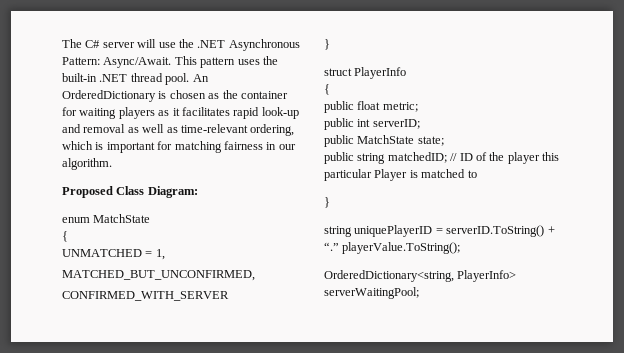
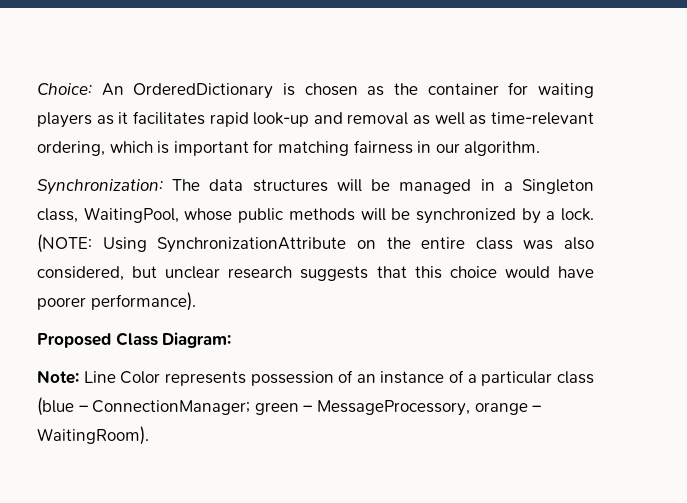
[62,39,300,51] [62,56,278,68] [62,73,190,85] The C# server will use the .NET Asynchronous Pattern: Async/Await. This pattern uses the built-in .NET thread pool. -> [37,83,92,95] Choice:
[62,186,198,198] [62,214,151,223] [62,231,68,242] [62,249,165,260] [62,270,255,281] [62,291,229,301] [324,39,330,50] [324,67,407,79] [324,84,330,95] [324,101,418,113] [324,118,420,130] [324,135,444,147] [324,152,559,164] [324,169,477,181] [324,197,330,208] [324,225,555,237] [324,242,461,254] [324,270,517,282] [324,287,419,299] Proposed Class Diagram: // enum MatchState // { // UNMATCHED = 1, // MATCHED_BUT_UNCONFIRMED, // CONFIRMED_WITH_SERVER // } // struct PlayerInfo // { // public float metric; // public int serverID; // public MatchState state; // public string matchedID; // ID of the player this particular Player is matched to // } // string uniquePlayerID = serverID.ToString() + “.” playerValue.ToString(); // OrderedDictionary<string, PlayerInfo> serverWaitingPool; -> [37,179,594,195] [37,207,594,224] [37,234,594,253] [37,266,594,281] [37,292,196,311] [37,332,232,348] [37,370,594,386] [37,397,543,416] [37,426,149,445] Synchronization: The data structures will be managed in a Singleton class, WaitingPool, whose public methods will be synchronized by a lock. (NOTE: Using SynchronizationAttribute on the entire class was also considered, but unclear research suggests that this choice would have poorer performance). // Proposed Class Diagram: // Note: Line Color represents possession of an instance of a particular class (blue – ConnectionManager; green – MessageProcessory, orange – WaitingRoom).

